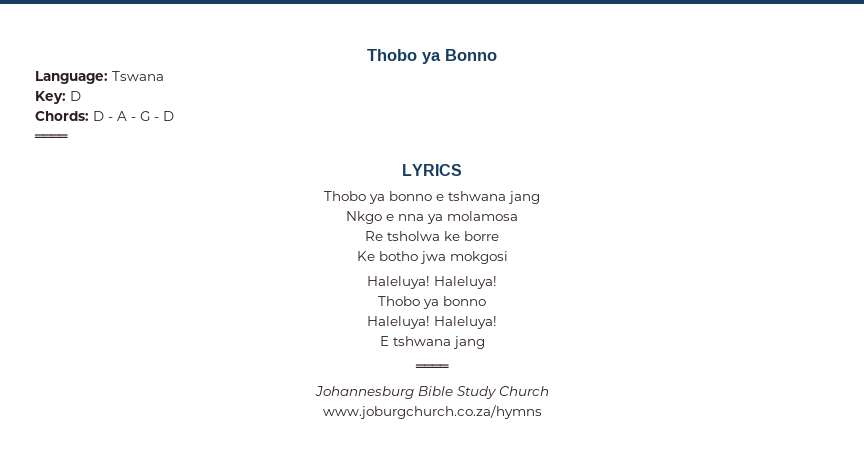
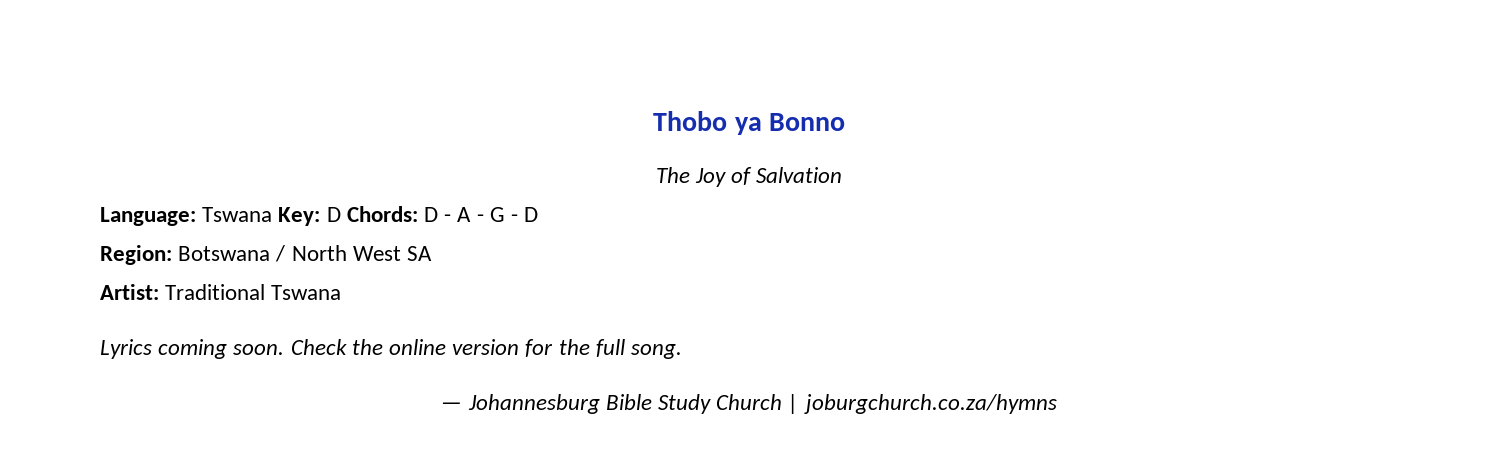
(497, 55) none -> [655,167,843,187] // The Joy of Salvation
(164, 76) // -> (273, 214) none
(81, 96) // -> (341, 214) none
[34,134,68,141] [402,164,462,176] [324,191,540,204] [346,211,518,224] [365,231,499,241] [356,251,508,264] [367,276,497,289] [378,296,486,309] [367,316,497,329] [379,336,485,349] [415,364,449,371] ════ // LYRICS // Thobo ya bonno e tshwana jang // Nkgo e nna ya molamosa // Re tsholwa ke borre // Ke botho jwa mokgosi // Haleluya! Haleluya! // Thobo ya bonno // Haleluya! Haleluya! // E tshwana jang // ════ // -> [100,245,433,265] [100,284,342,300] [100,339,683,359] [441,402,463,410] Region: Botswana / North West SA // Artist: Traditional Tswana // Lyrics coming soon. Check the online version for the full song. // —
[322,405,542,419] // www.joburgchurch.co.za/hymns -> [788,394,1057,414] | joburgchurch.co.za/hymns

